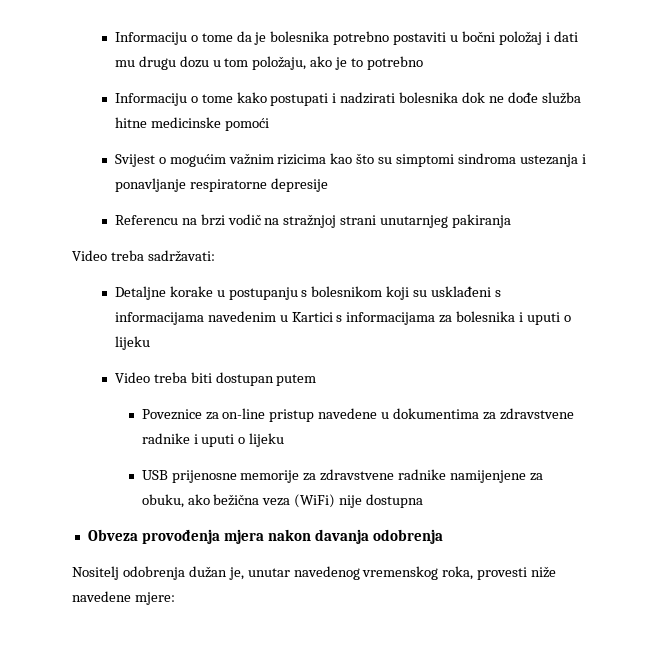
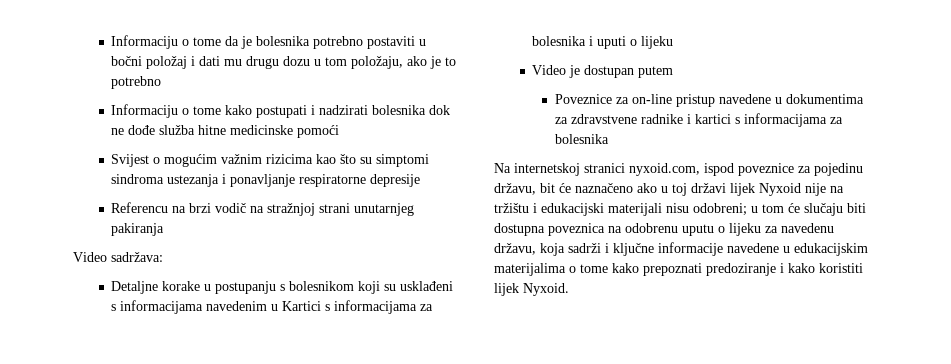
[110,250,215,262] treba sadržavati: -> [111,252,163,262] sadržava:
[153,372,212,383] treba biti -> [569,65,581,78] je
[201,433,285,447] [141,469,544,483] [141,494,424,508] [87,529,443,544] [72,566,557,580] [72,591,175,605] uputi o lijeku // USB prijenosne memorije za zdravstvene radnike namijenjene za obuku, ako bežična veza (WiFi) nije dostupna // Obveza provođenja mjera nakon davanja odobrenja // Nositelj odobrenja dužan je, unutar navedenog vremenskog roka, provesti niže navedene mjere: -> [694,113,843,127] [554,134,609,144] [494,163,863,176] [494,183,844,196] [494,203,866,216] [494,223,834,236] [494,242,868,256] [494,263,863,276] [494,283,569,296] kartici s informacijama za bolesnika // Na internetskoj stranici nyxoid.com, ispod poveznice za pojedinu državu, bit će naznačeno ako u toj državi lijek Nyxoid nije na tržištu i edukacijski materijali nisu odobreni; u tom će slučaju biti dostupna poveznica na odobrenu uputu o lijeku za navedenu državu, koja sadrži i ključne informacije navedene u edukacijskim materijalima o tome kako prepoznati predoziranje i kako koristiti lijek Nyxoid.

